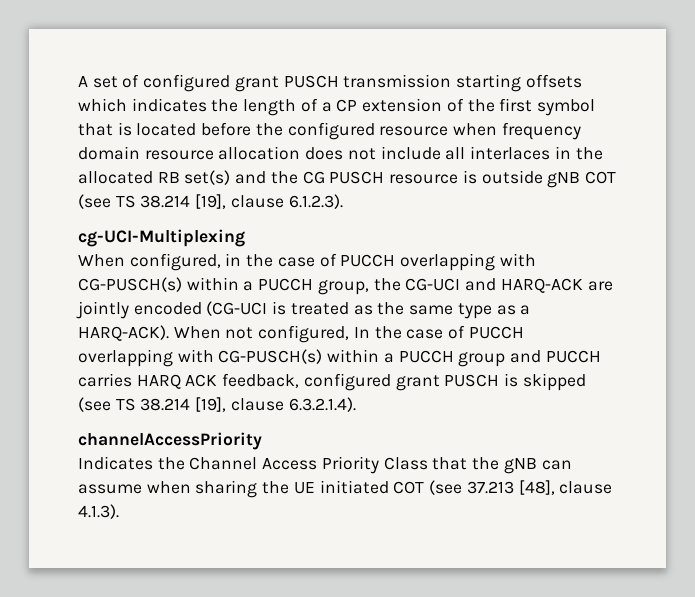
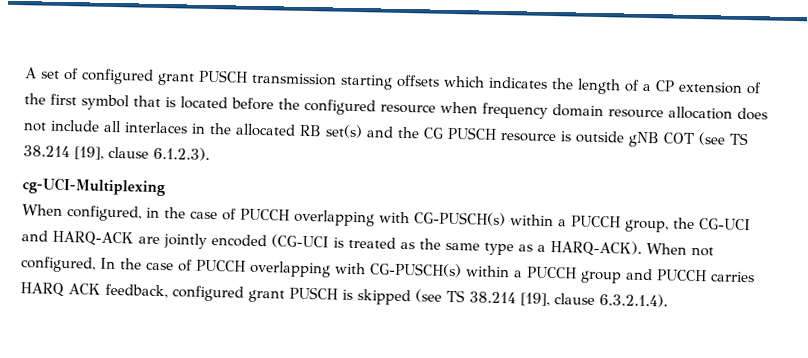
[78,432,262,450] [78,456,572,474] [78,480,613,498] [78,504,119,519] // channelAccessPriority // Indicates the Channel Access Priority Class that the gNB can assume when sharing the UE initiated COT (see 37.213 [48], clause 4.1.3). -> (668, 300) none

